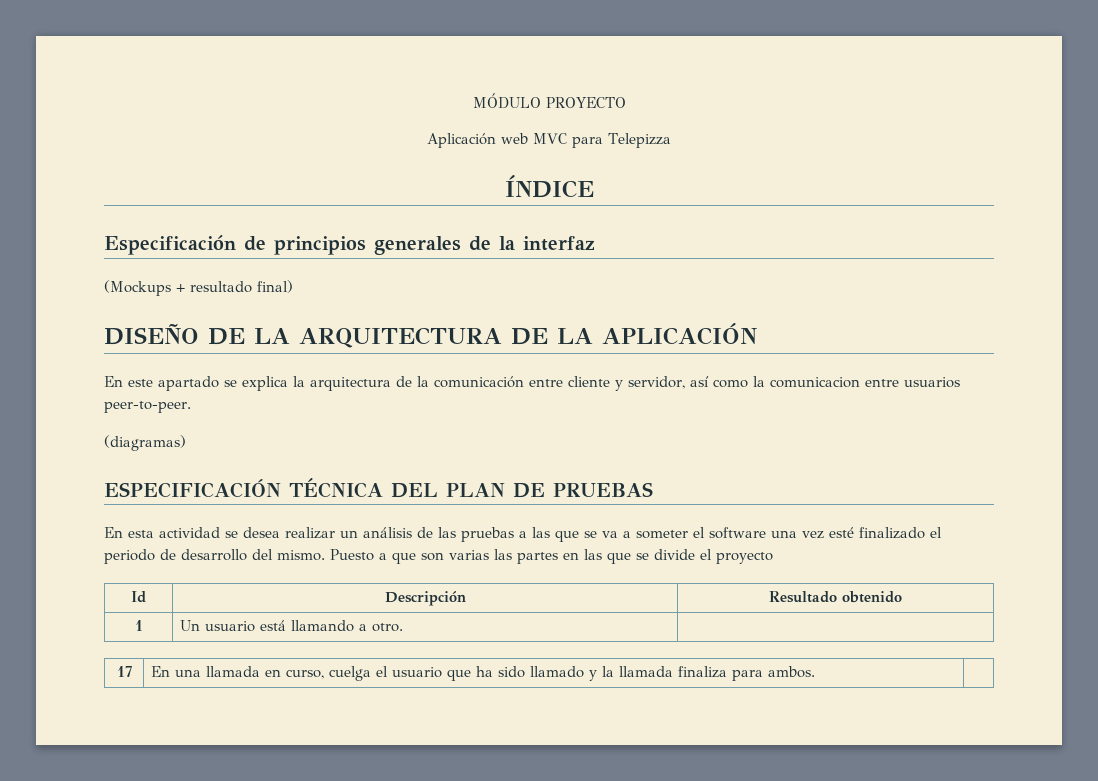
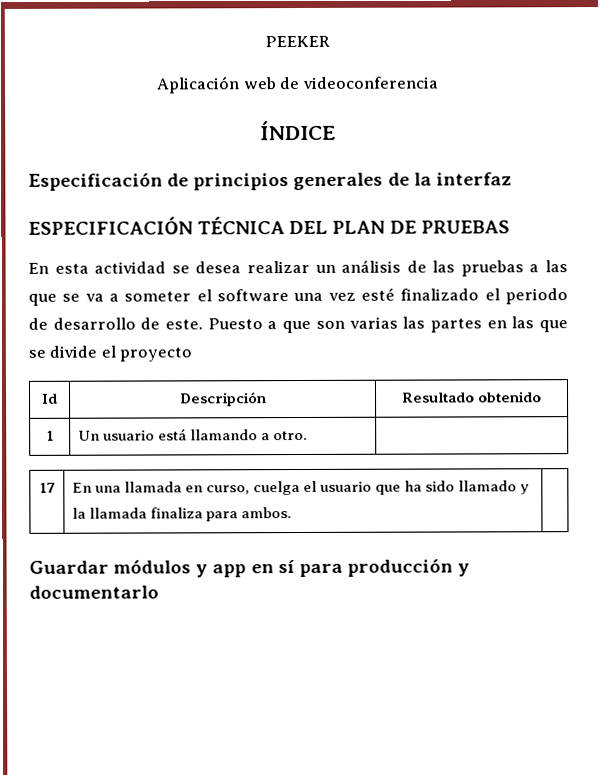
[472,93,626,109] MÓDULO PROYECTO -> [264,35,330,48] PEEKER
[533,133,672,148] MVC para Telepizza -> [279,76,439,90] de videoconferencia
[104,280,293,296] [104,323,757,348] [104,376,960,391] [104,401,191,413] [104,435,186,451] // (Mockups + resultado final) // DISEÑO DE LA ARQUITECTURA DE LA APLICACIÓN // En este apartado se explica la arquitectura de la comunicación entre cliente y servidor, así como la comunicacion entre usuarios peer-to-peer. // (diagramas) -> (512, 179) none
[252,549,325,561] del mismo. -> [140,317,204,330] de este.
(816, 672) none -> [29,558,471,578] [29,585,159,599] // Guardar módulos y app en sí para producción y documentarlo

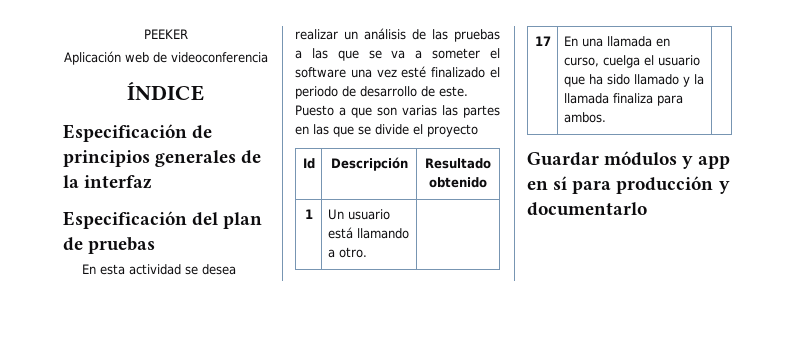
[28,216,510,235] ESPECIFICACIÓN TÉCNICA DEL PLAN DE PRUEBAS -> [63,211,263,229] [63,237,156,254] Especificación del plan de pruebas

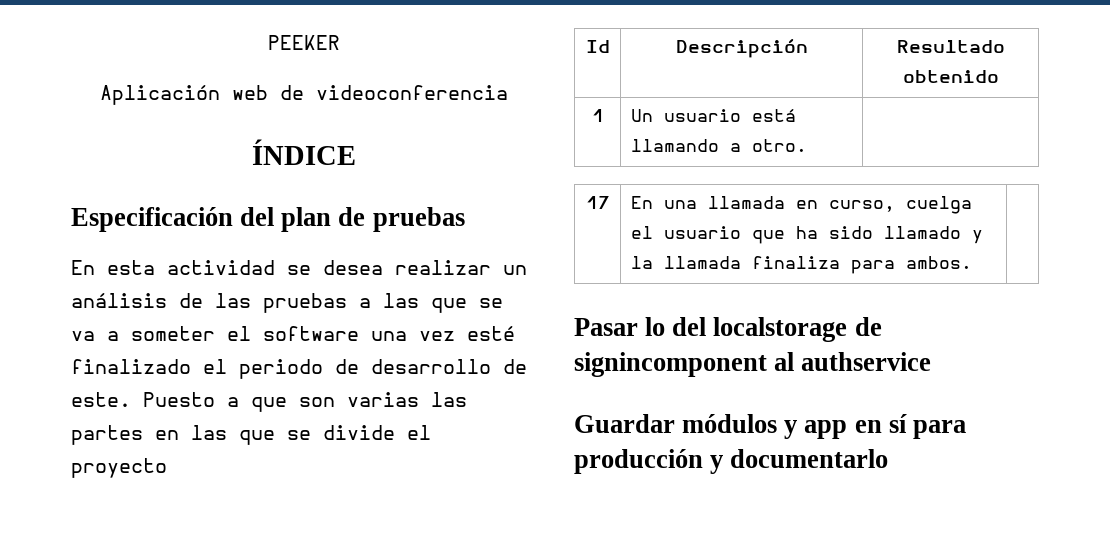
[63,124,213,142] [63,150,262,167] [63,175,153,189] // Especificación de principios generales de la interfaz -> (356, 152) none
(606, 117) none -> [574,317,882,342] [574,352,932,377] // Pasar lo del localstorage de signincomponent al authservice

